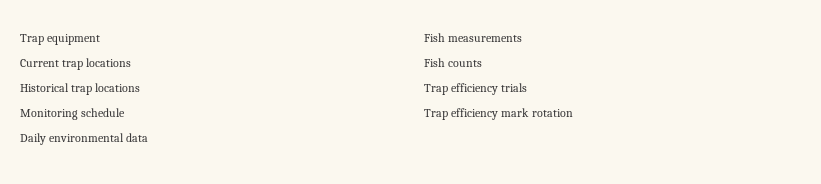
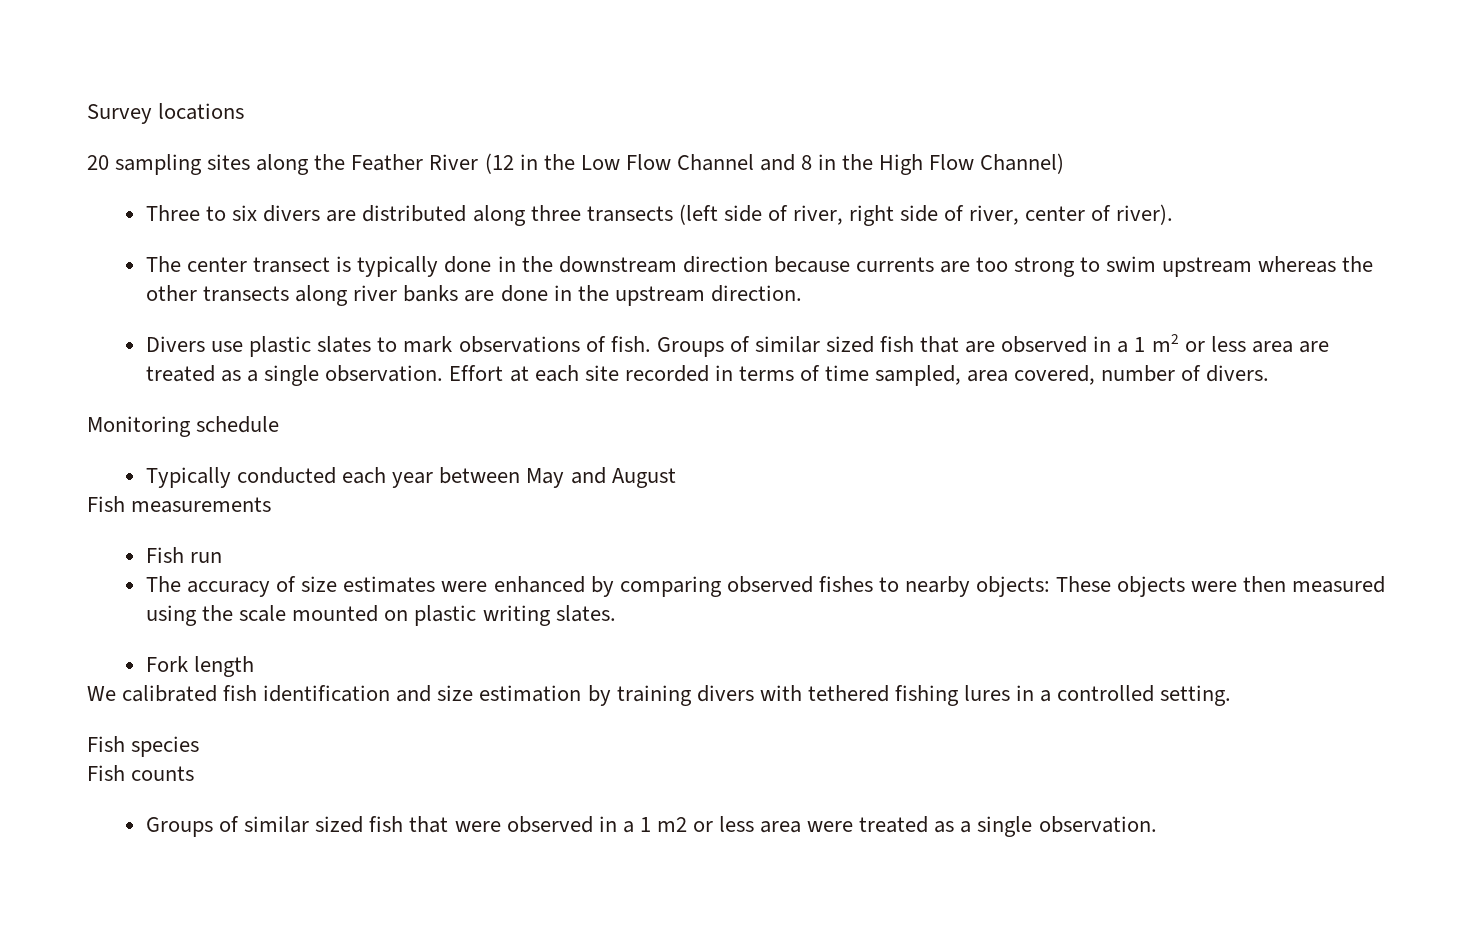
[20,34,101,45] [20,58,132,70] [20,83,141,95] [20,108,126,120] [20,133,149,145] [424,33,523,42] [424,58,483,67] [424,83,528,95] [424,108,573,120] Trap equipment // Current trap locations // Historical trap locations // Monitoring schedule // Daily environmental data // Fish measurements // Fish counts // Trap efficiency trials // Trap efficiency mark rotation -> [87,103,245,124] [87,153,1065,175] [146,204,1174,226] [146,256,1374,277] [146,285,802,306] [146,334,1329,357] [146,365,1270,386] [87,416,280,437] [146,467,676,488] [87,496,272,513] [146,547,223,563] [146,576,1386,597] [146,605,616,626] [146,656,255,677] [87,685,1232,706] [87,736,200,757] [87,765,195,781] [146,816,1157,837] Survey locations // 20 sampling sites along the Feather River (12 in the Low Flow Channel and 8 in the High Flow Channel) // Three to six divers are distributed along three transects (left side of river, right side of river, center of river). // The center transect is typically done in the downstream direction because currents are too strong to swim upstream whereas the other transects along river banks are done in the upstream direction. // Divers use plastic slates to mark observations of fish. Groups of similar sized fish that are observed in a 1 m2 or less area are treated as a single observation. Effort at each site recorded in terms of time sampled, area covered, number of divers. // Monitoring schedule // Typically conducted each year between May and August // Fish measurements // Fish run // The accuracy of size estimates were enhanced by comparing observed fishes to nearby objects: These objects were then measured using the scale mounted on plastic writing slates. // Fork length // We calibrated fish identification and size estimation by training divers with tethered fishing lures in a controlled setting. // Fish species // Fish counts // Groups of similar sized fish that were observed in a 1 m2 or less area were treated as a single observation.

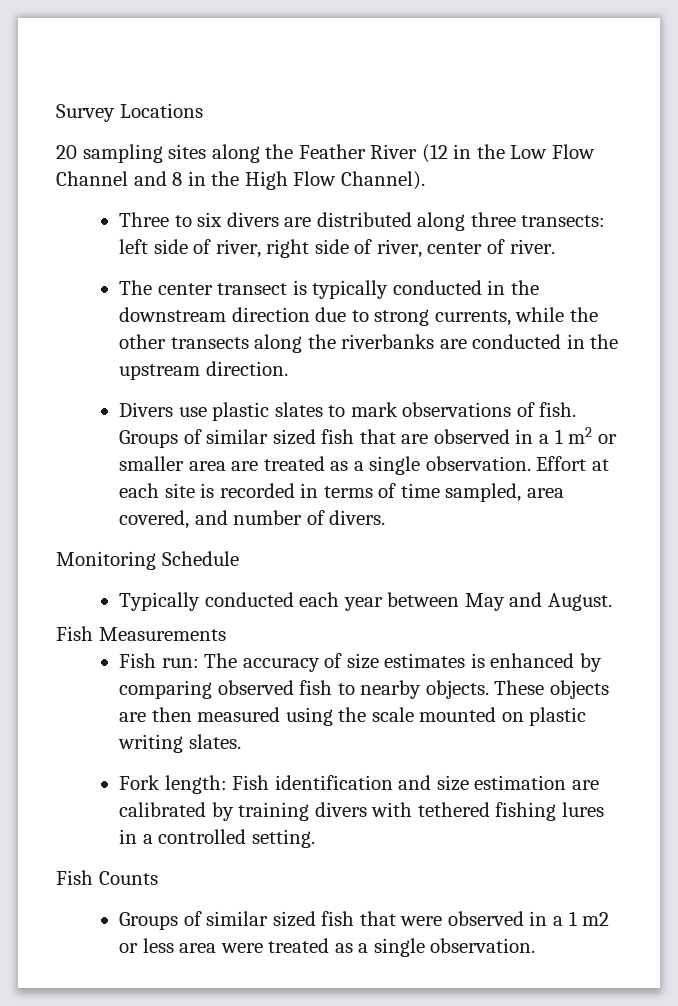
[158,103,245,120] locations -> [119,103,203,118] Locations
[980,153,1065,174] Channel) -> [340,171,425,190] Channel).
[586,204,718,225] transects (left -> [521,215,606,227] [119,239,149,254] transects: left
[1116,204,1174,225] river). -> [509,239,555,254] river.
[444,256,492,273] done -> [392,280,482,295] conducted
[773,256,1374,277] [146,285,548,306] because currents are too strong to swim upstream whereas the other transects along river banks are done -> [315,307,598,326] [119,334,562,353] due to strong currents, while the other transects along the riverbanks are conducted
[1210,336,1246,352] less -> [119,456,185,471] smaller
(619, 373) none -> [200,483,215,498] is
(1096, 375) none -> [194,510,228,525] and
[196,416,280,433] schedule -> [161,551,239,566] Schedule
[611,468,676,488] [87,496,272,513] [146,547,223,563] August // Fish measurements // Fish run // -> [547,593,612,611] [56,626,226,641] [119,653,199,668] August. // Fish Measurements // Fish run:
[441,581,488,592] were -> [470,653,485,668] is
[818,576,873,592] fishes -> [299,680,333,695] fish
[976,576,1051,597] objects: -> [425,680,489,699] objects.
[1191,581,1238,592] were -> [119,712,147,722] are
[194,656,255,677] [87,685,258,702] length // We calibrated fish -> [164,775,270,794] length: Fish
(582, 693) none -> [571,780,599,790] [119,802,207,817] are calibrated
[131,736,200,757] [87,765,195,781] species // Fish counts -> [98,871,158,885] Counts

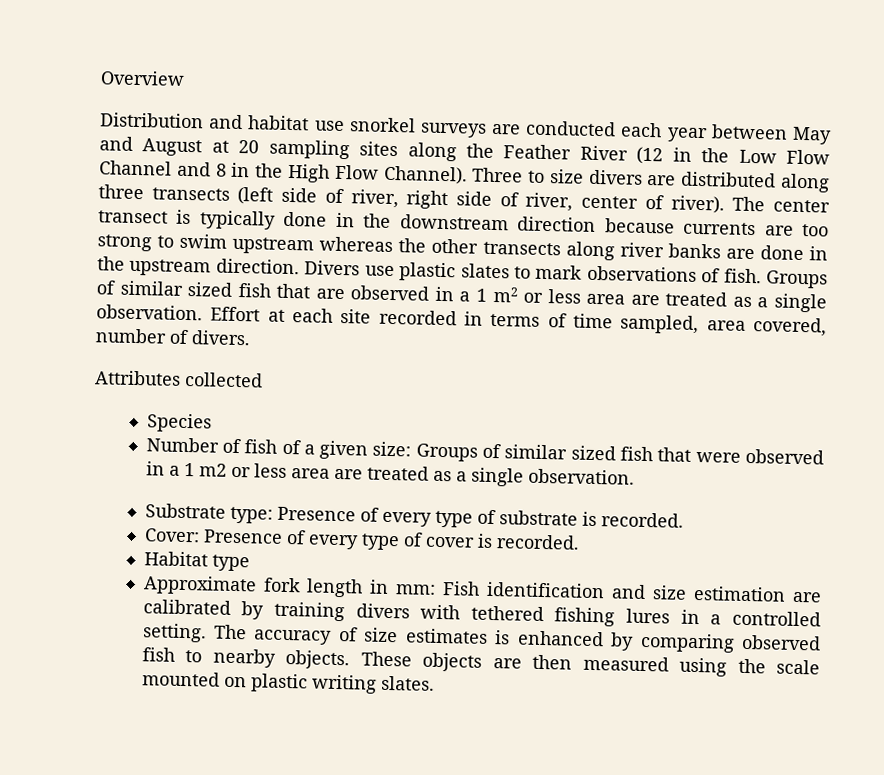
[56,103,203,122] Survey Locations // -> [100,70,185,86] [100,112,832,145] [99,136,229,157] Overview // Distribution and habitat use snorkel surveys are conducted each year between May and August at
(425, 180) // -> (468, 175) none
[197,212,223,227] six -> [549,169,584,184] size
[521,215,606,227] [119,239,149,254] transects: left -> [151,186,274,205] transects (left
[509,239,555,254] river. // -> [670,195,725,214] river).
[392,280,482,295] conducted -> [283,211,328,227] done
[315,307,598,326] [119,334,562,353] due to strong currents, while the other transects along the riverbanks are conducted -> [604,218,829,237] [97,233,804,261] because currents are too strong to swim upstream whereas the other transects along river banks are done
(288, 368) // -> (300, 266) none
[119,456,185,471] smaller -> [547,289,581,304] less
[200,483,215,498] is -> (372, 316) none
[194,510,228,525] and -> (828, 327) none
[56,551,239,570] [119,592,612,611] [56,626,226,641] [119,653,199,668] Monitoring Schedule // Typically conducted each year between May and August. // Fish Measurements // Fish run: -> [94,370,263,388] [146,413,212,433] [145,437,824,465] [145,461,635,487] [144,503,684,528] [143,528,580,551] [143,551,250,572] [142,575,822,603] [142,599,822,627] [141,623,207,643] Attributes collected // Species // Number of fish of a given size: Groups of similar sized fish that were observed in a 1 m2 or less area are treated as a single observation. // Substrate type: Presence of every type of substrate is recorded. // Cover: Presence of every type of cover is recorded. // Habitat type // Approximate fork length in mm: Fish identification and size estimation are calibrated by training divers with tethered fishing lures in a controlled setting.
[119,775,599,794] [119,802,604,821] [119,829,315,848] [56,870,158,885] [119,911,610,930] [119,938,536,957] // Fork length: Fish identification and size estimation are calibrated by training divers with tethered fishing lures in a controlled setting. // Fish Counts // Groups of similar sized fish that were observed in a 1 m2 or less area were treated as a single observation. -> (435, 683) none

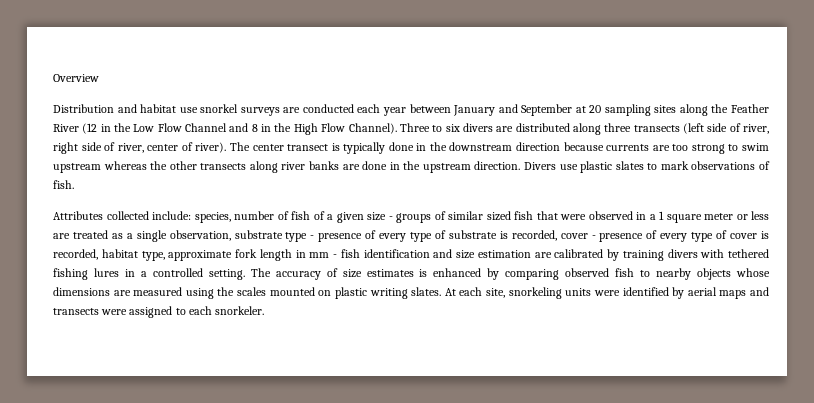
[791,126,832,145] [99,136,203,157] May and August -> [453,104,573,116] January and September
[549,169,584,184] size -> [445,124,460,132] six
[766,270,828,289] [96,280,827,313] [96,304,828,337] [95,328,251,346] Groups of similar sized fish that are observed in a 1 m2 or less area are treated as a single observation. Effort at each site recorded in terms of time sampled, area covered, number of divers. -> (74, 184) none
[146,413,212,433] [145,437,219,453] // Species // Number -> [152,211,274,223] include: species, number
[372,441,478,462] size: Groups -> [367,212,431,223] size - groups
[198,463,635,487] [144,503,356,524] m2 or less area are treated as a single observation. // Substrate type: Presence -> [666,211,769,223] [53,230,363,242] square meter or less are treated as a single observation, substrate type - presence
[600,512,684,528] [143,528,283,544] recorded. // Cover: Presence -> [511,230,644,242] recorded, cover - presence
[495,534,580,550] [143,551,250,572] [142,575,481,598] recorded. // Habitat type // Approximate fork length in mm: Fish -> [53,249,360,261] recorded, habitat type, approximate fork length in mm - fish
[285,649,573,672] objects. These objects are then -> [697,268,771,280] [53,287,131,296] objects whose dimensions are
[776,659,820,675] scale -> [237,287,267,296] scales
(435, 683) none -> [444,287,769,299] [53,306,265,318] At each site, snorkeling units were identified by aerial maps and transects were assigned to each snorkeler.

